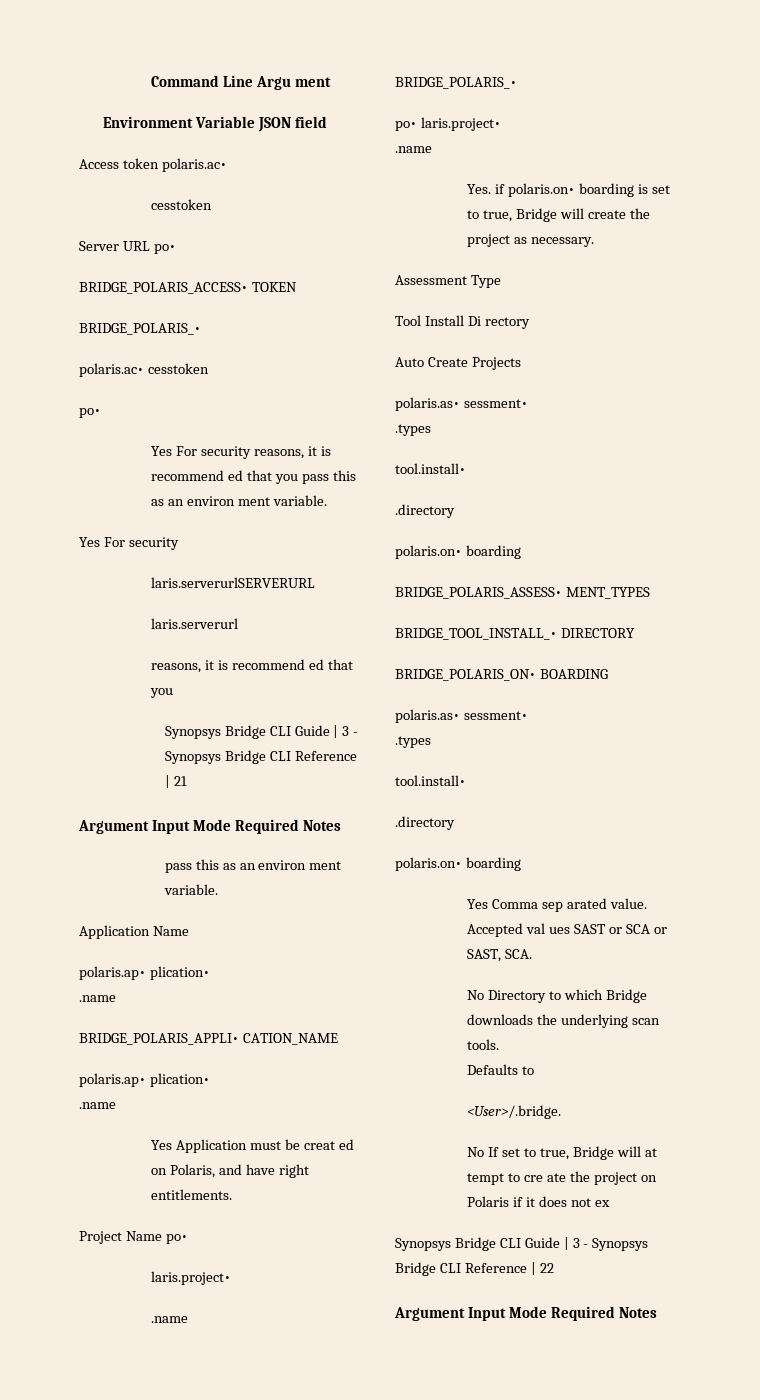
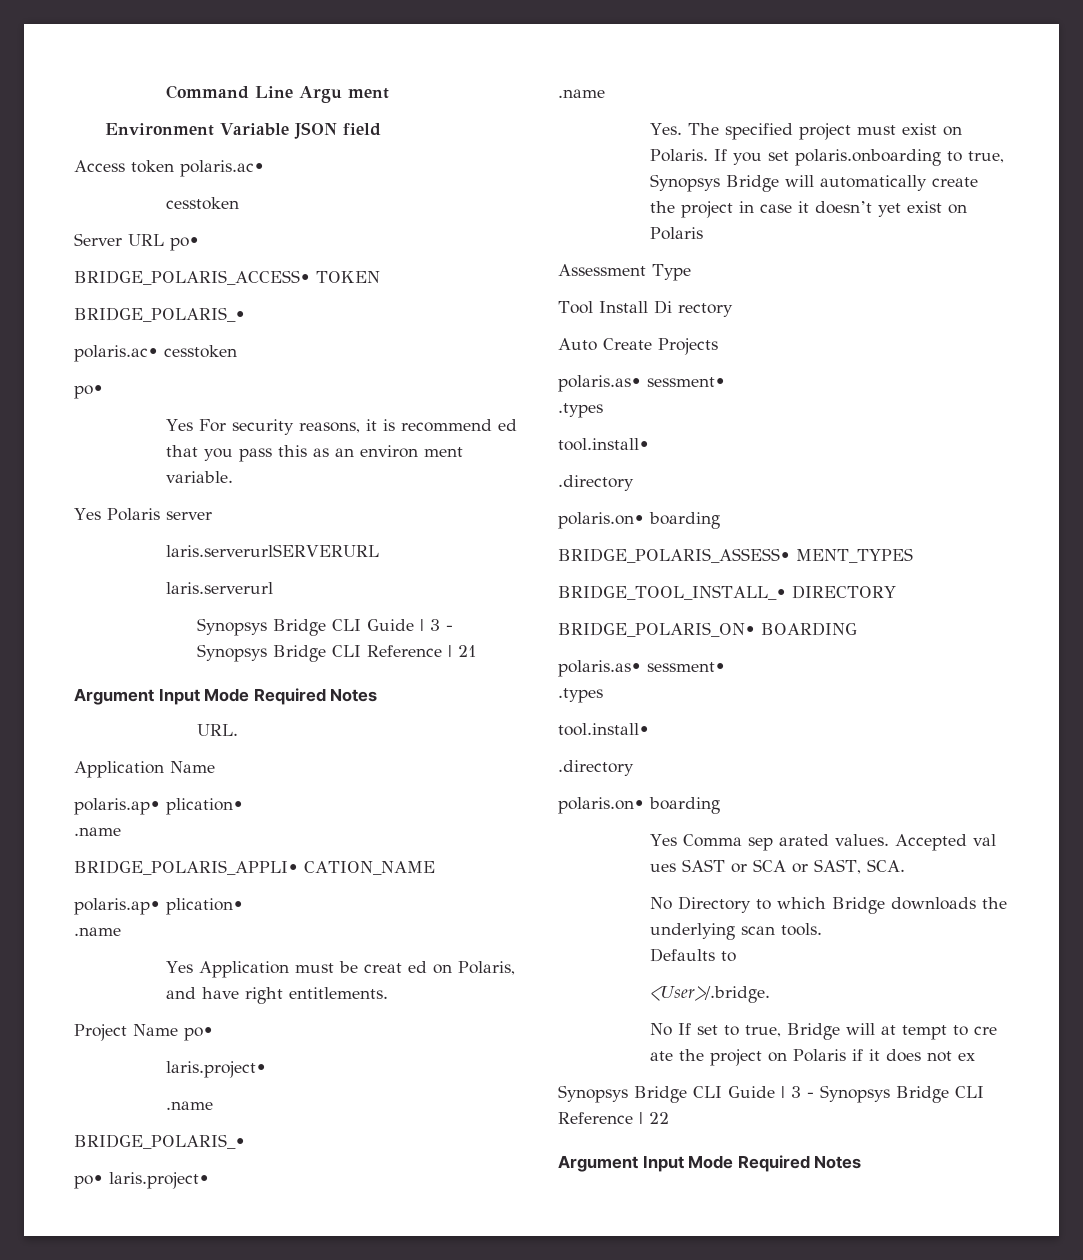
[103,537,179,550] For security -> [106,508,212,521] Polaris server
[151,659,353,673] [150,688,174,698] // reasons, it is recommend ed that you -> (274, 588) none
[164,859,342,873] [163,884,218,895] pass this as an environ ment variable. -> [196,724,238,736] URL.
[495,183,670,197] [467,208,584,222] if polaris.on• boarding is set to true, Bridge will -> [688,123,963,140] [650,149,1005,166] [650,174,928,192] The specified project must exist on Polaris. If you set polaris.onboarding to true, Synopsys Bridge will automatically
[514,237,594,247] as necessary. -> [739,201,968,217] [650,227,704,240] in case it doesn’t yet exist on Polaris
[609,898,647,909] value. -> [835,834,890,846] values.

